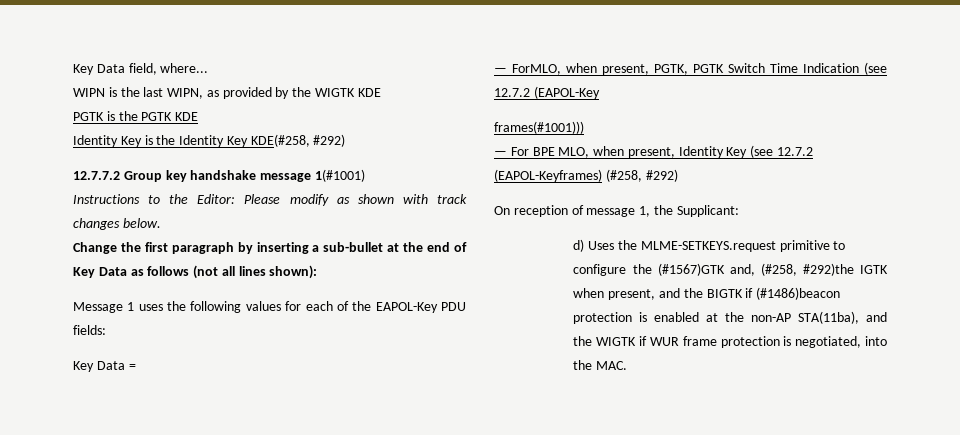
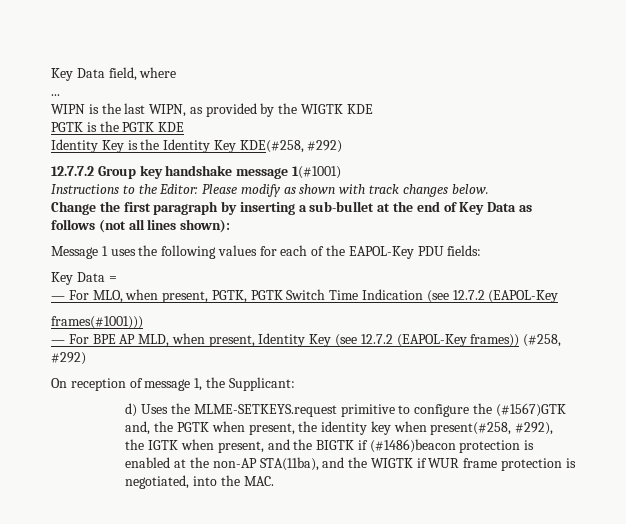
[160,63,209,73] where... -> [139,67,177,78] [51,94,60,96] where // ...
[512,64,561,75] ForMLO, -> [68,290,123,303] For MLO,
[558,147,590,158] MLO, -> [119,334,170,347] AP MLD,
[494,169,602,182] (EAPOL-Keyframes) -> [396,334,520,347] (EAPOL-Key frames))
[760,263,854,276] (#258, #292)the -> [154,421,554,435] [125,439,145,450] the PGTK when present, the identity key when present(#258, #292), the

